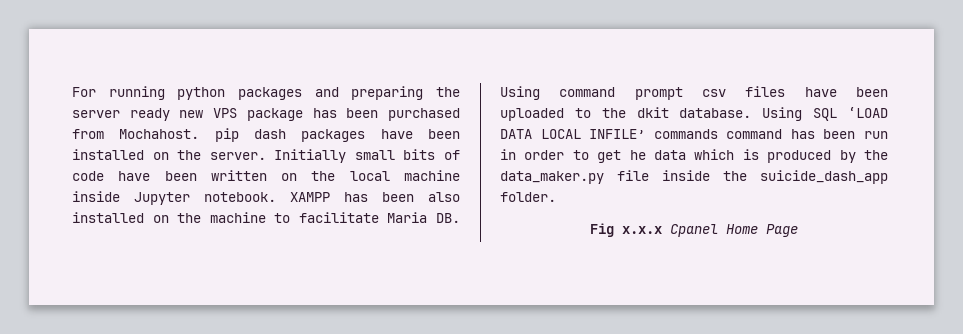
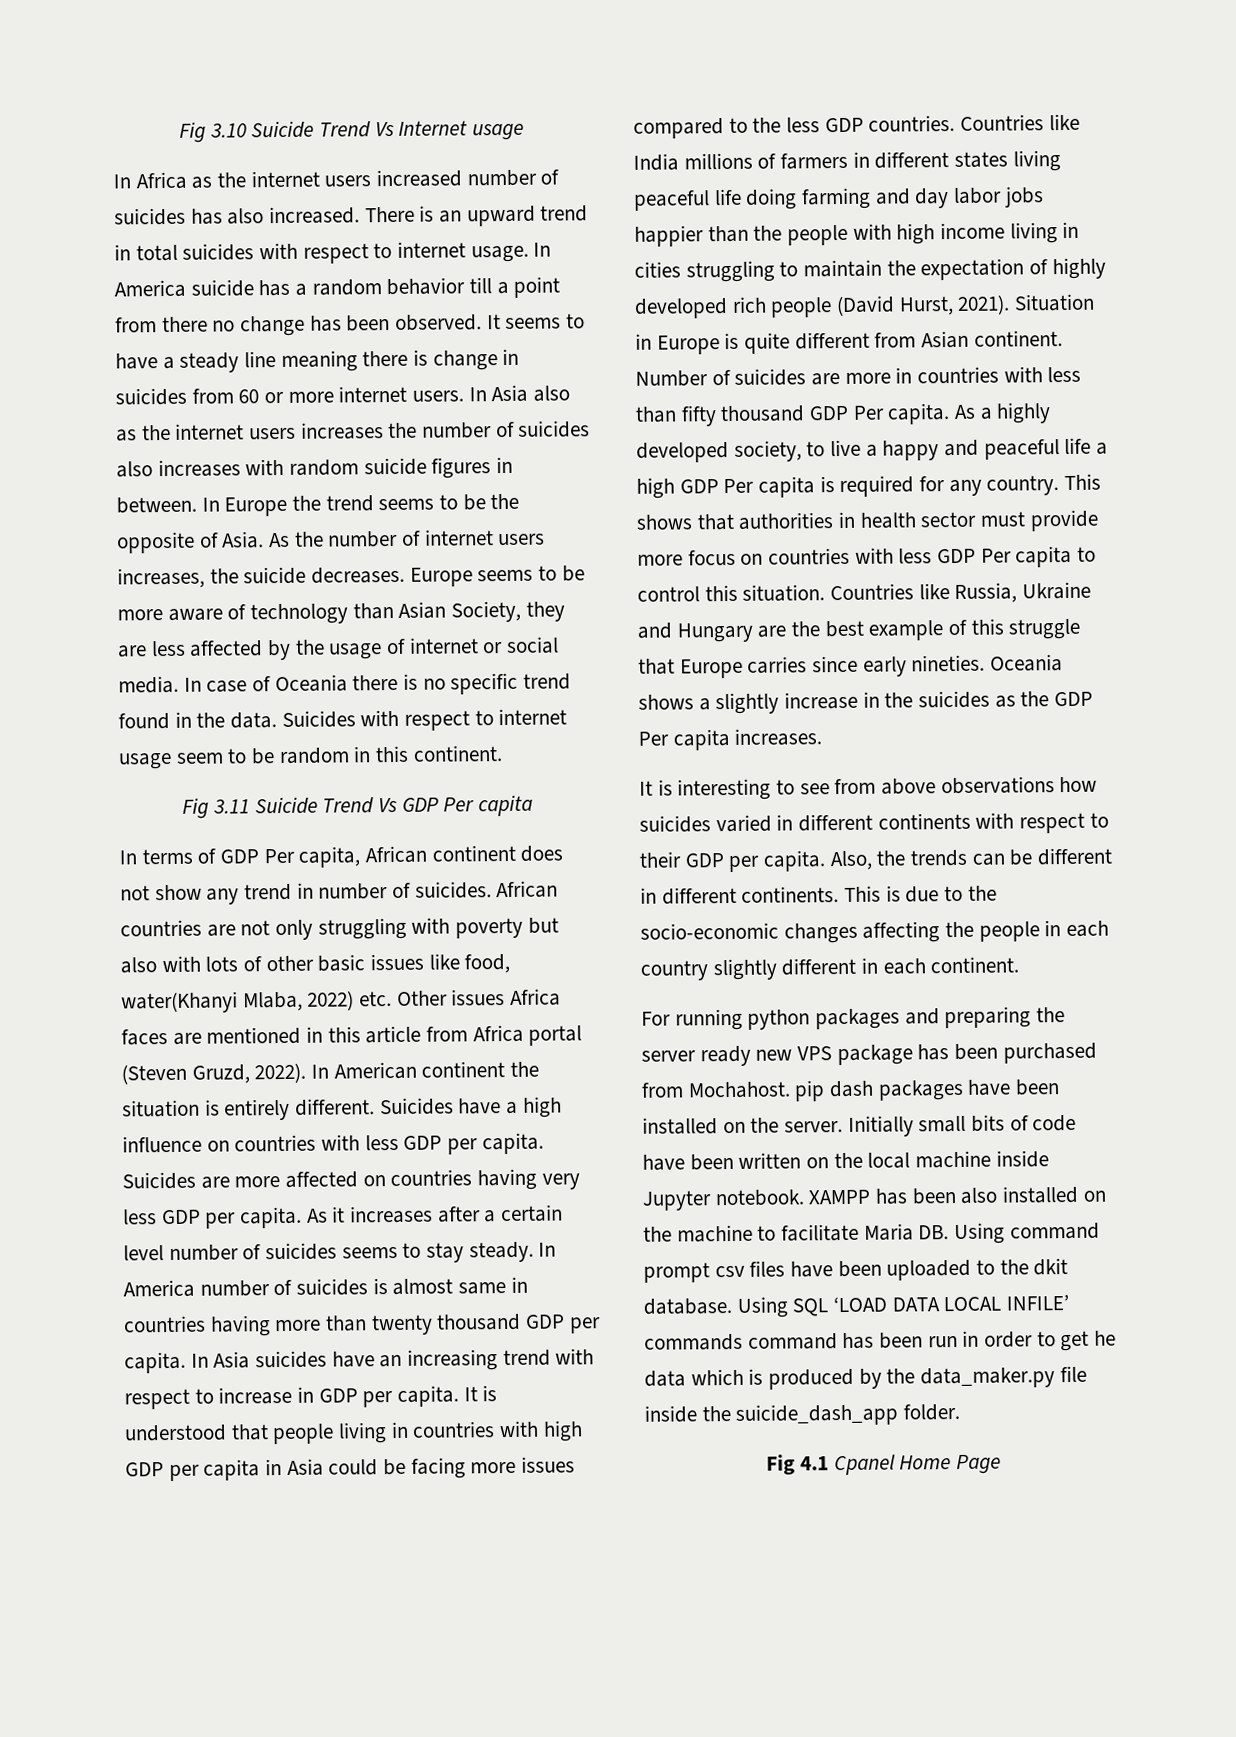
(72, 92) none -> [178,120,525,143] [113,169,560,190] [114,205,589,227] [114,241,552,264] [114,276,561,298] [115,313,586,337] [115,348,520,373] [115,384,571,406] [116,420,591,442] [116,456,514,479] [116,493,520,517] [116,529,546,554] [117,565,585,589] [117,600,565,625] [117,636,560,661] [118,672,572,695] [118,708,568,731] [118,745,503,770] [182,794,533,819] [119,844,564,868] [120,880,559,905] [120,917,559,941] [120,953,511,974] [121,988,562,1014] [121,1024,583,1046] [121,1061,540,1085] [122,1096,562,1121] [122,1132,544,1155] [122,1168,580,1191] [123,1204,564,1229] [123,1241,557,1263] [123,1276,528,1298] [123,1313,601,1337] [124,1348,595,1374] [124,1385,498,1410] [124,1420,583,1445] [125,1456,576,1482] [633,113,1080,139] [633,150,1061,172] [633,186,1044,211] [634,221,1080,247] [634,257,1106,283] [634,293,1096,319] [635,330,1063,355] [635,366,1082,387] [635,402,1052,427] [636,437,1109,463] [636,473,1102,499] [636,509,1099,532] [637,545,1097,568] [637,581,1092,603] [637,618,1081,643] [638,654,1064,679] [638,690,1094,715] [638,728,823,751] [639,776,1098,801] [639,812,1109,834] [639,847,1113,873] [640,885,997,905] [640,920,1110,944] [640,956,1020,981] Fig 3.10 Suicide Trend Vs Internet usage // In Africa as the internet users increased number of suicides has also increased. There is an upward trend in total suicides with respect to internet usage. In America suicide has a random behavior till a point from there no change has been observed. It seems to have a steady line meaning there is change in suicides from 60 or more internet users. In Asia also as the internet users increases the number of suicides also increases with random suicide figures in between. In Europe the trend seems to be the opposite of Asia. As the number of internet users increases, the suicide decreases. Europe seems to be more aware of technology than Asian Society, they are less affected by the usage of internet or social media. In case of Oceania there is no specific trend found in the data. Suicides with respect to internet usage seem to be random in this continent. // Fig 3.11 Suicide Trend Vs GDP Per capita // In terms of GDP Per capita, African continent does not show any trend in number of suicides. African countries are not only struggling with poverty but also with lots of other basic issues like food, water(Khanyi Mlaba, 2022) etc. Other issues Africa faces are mentioned in this article from Africa portal (Steven Gruzd, 2022). In American continent the situation is entirely different. Suicides have a high influence on countries with less GDP per capita. Suicides are more affected on countries having very less GDP per capita. As it increases after a certain level number of suicides seems to stay steady. In America number of suicides is almost same in countries having more than twenty thousand GDP per capita. In Asia suicides have an increasing trend with respect to increase in GDP per capita. It is understood that people living in countries with high GDP per capita in Asia could be facing more issues compared to the less GDP countries. Countries like India millions of farmers in different states living peaceful life doing farming and day labor jobs happier than the people with high income living in cities struggling to maintain the expectation of highly developed rich people (David Hurst, 2021). Situation in Europe is quite different from Asian continent. Number of suicides are more in countries with less than fifty thousand GDP Per capita. As a highly developed society, to live a happy and peaceful life a high GDP Per capita is required for any country. This shows that authorities in health sector must provide more focus on countries with less GDP Per capita to control this situation. Countries like Russia, Ukraine and Hungary are the best example of this struggle that Europe carries since early nineties. Oceania shows a slightly increase in the suicides as the GDP Per capita increases. // It is interesting to see from above observations how suicides varied in different continents with respect to their GDP per capita. Also, the trends can be different in different continents. This is due to the socio-economic changes affecting the people in each country slightly different in each continent. //
[622,226,662,234] x.x.x -> [799,1456,829,1471] 4.1

